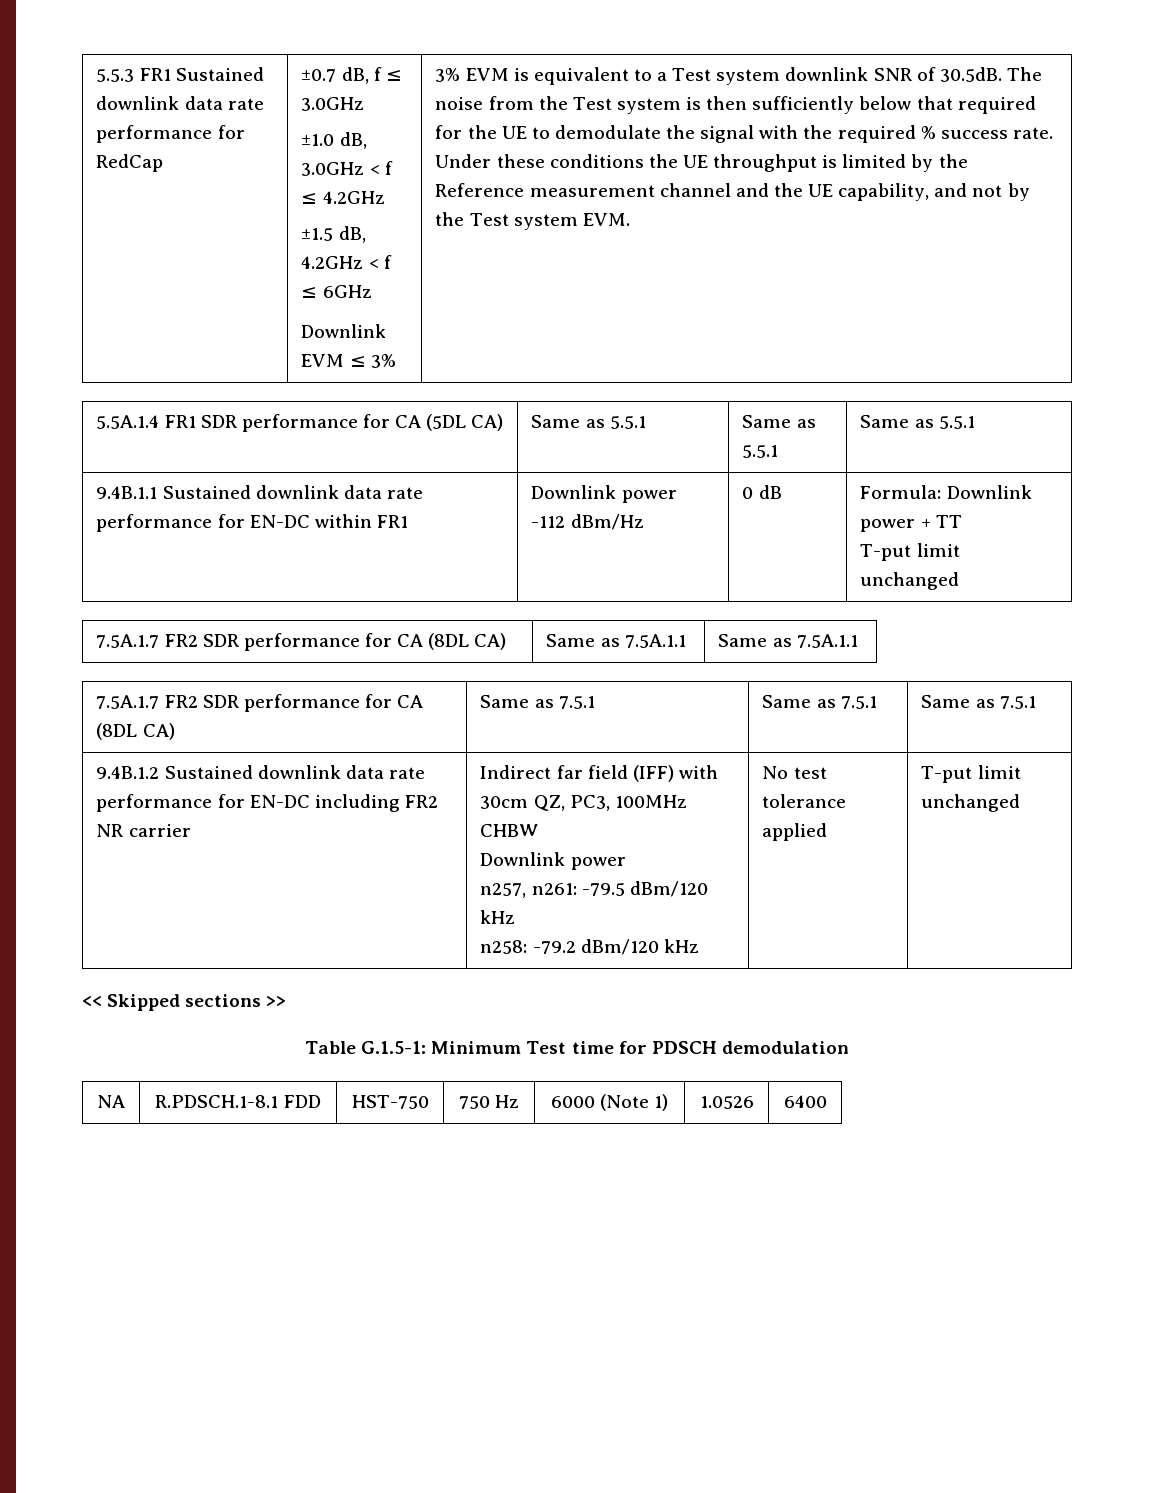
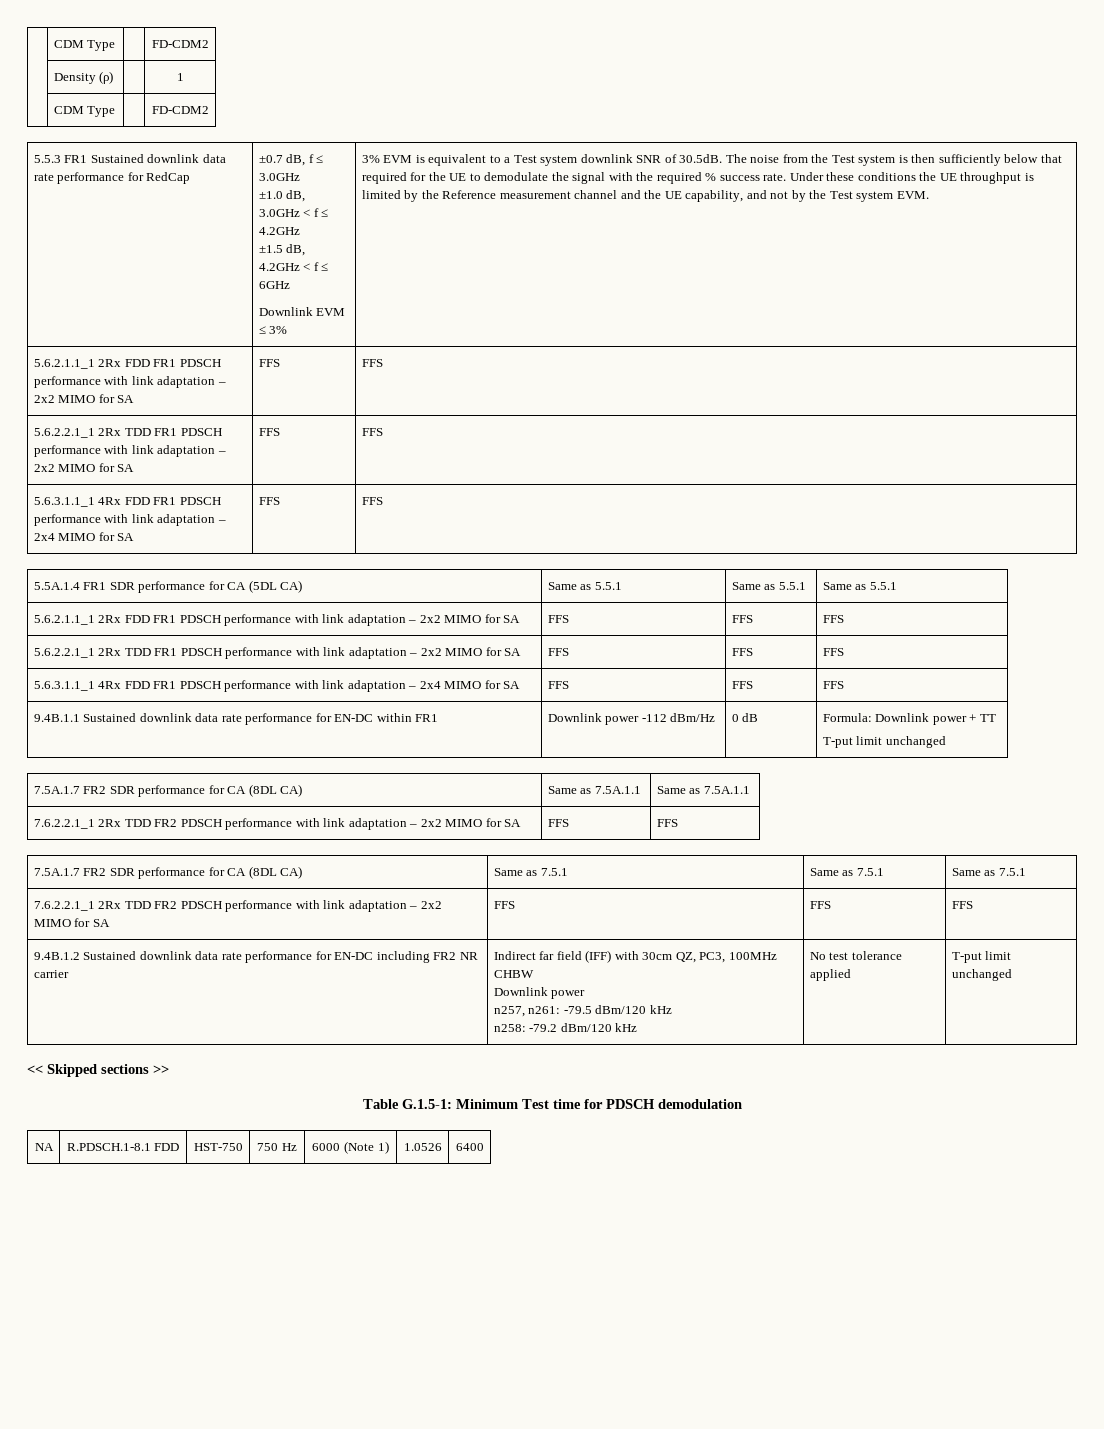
(96, 75) none -> [53,40,116,51] [151,40,209,48] [53,71,114,84] [176,73,184,81] [53,106,116,117] [151,106,209,114] | CDM Type | | FD-CDM2 // | Density (ρ) | | 1 // | CDM Type | | FD-CDM2 //
(630, 219) none -> [33,359,221,369] [33,376,226,388] [33,394,135,403] [258,359,280,367] [361,359,383,367] [33,428,222,438] [33,445,226,457] [33,463,135,472] [258,428,280,436] [361,428,383,436] [33,497,221,507] [33,514,226,526] [33,532,135,541] [258,497,280,505] [361,497,383,505] // 5.6.2.1.1_1 2Rx FDD FR1 PDSCH performance with link adaptation – 2x2 MIMO for SA | FFS | FFS // 5.6.2.2.1_1 2Rx TDD FR1 PDSCH performance with link adaptation – 2x2 MIMO for SA | FFS | FFS // 5.6.3.1.1_1 4Rx FDD FR1 PDSCH performance with link adaptation – 2x4 MIMO for SA | FFS | FFS
(975, 422) none -> [33,614,521,626] [547,615,569,623] [731,615,753,623] [822,615,844,623] [33,647,522,659] [547,648,569,656] [731,648,753,656] [822,648,844,656] [33,680,521,692] [547,681,569,689] [731,681,753,689] [822,681,844,689] // 5.6.2.1.1_1 2Rx FDD FR1 PDSCH performance with link adaptation – 2x2 MIMO for SA | FFS | FFS | FFS // 5.6.2.2.1_1 2Rx TDD FR1 PDSCH performance with link adaptation – 2x2 MIMO for SA | FFS | FFS | FFS // 5.6.3.1.1_1 4Rx FDD FR1 PDSCH performance with link adaptation – 2x4 MIMO for SA | FFS | FFS | FFS
(858, 641) none -> [33,818,522,830] [547,819,569,827] [656,819,678,827] // 7.6.2.2.1_1 2Rx TDD FR2 PDSCH performance with link adaptation – 2x2 MIMO for SA | FFS | FFS
(1036, 702) none -> [33,900,442,912] [33,918,110,927] [493,901,515,909] [809,901,831,909] [951,901,973,909] // 7.6.2.2.1_1 2Rx TDD FR2 PDSCH performance with link adaptation – 2x2 MIMO for SA | FFS | FFS | FFS

